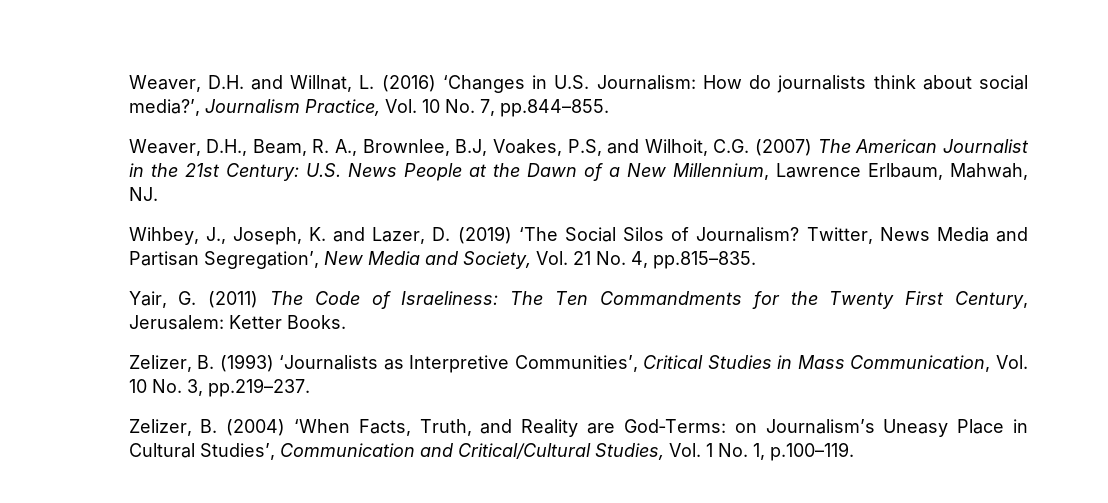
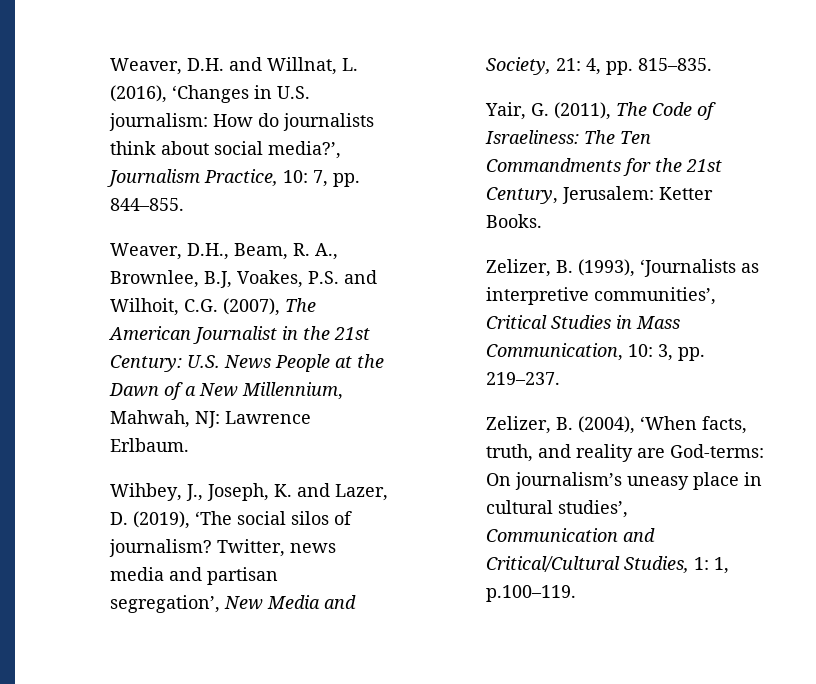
[381,75,436,92] (2016) -> [110,85,168,103] (2016),
[596,75,696,90] Journalism: -> [109,113,209,131] journalism:
[384,99,609,117] Vol. 10 No. 7, pp.844–855. -> [283,170,361,187] [110,198,185,211] 10: 7, pp. 844–855.
[567,139,602,156] P.S, -> [308,271,340,284] P.S.
[755,139,813,156] (2007) -> [223,298,281,316] (2007),
[775,163,1029,180] [128,187,158,201] Lawrence Erlbaum, Mahwah, NJ. -> [110,410,312,428] [110,438,190,452] Mahwah, NJ: Lawrence Erlbaum.
[457,226,1029,244] [128,251,756,269] (2019) ‘The Social Silos of Journalism? Twitter, News Media and Partisan Segregation’, New Media and Society, Vol. 21 No. 4, pp.815–835. -> [133,511,353,529] [109,539,337,557] [110,567,279,585] [110,595,357,613] [486,57,713,75] (2019), ‘The social silos of journalism? Twitter, news media and partisan segregation’, New Media and Society, 21: 4, pp. 815–835.
[208,291,259,308] (2011) -> [554,102,612,120] (2011),
[829,291,945,309] Twenty First -> [686,159,723,172] 21st
[219,354,274,372] (1993) -> [578,259,636,277] (1993),
[409,355,638,373] Interpretive Communities’, -> [486,287,717,305] interpretive communities’,
[995,355,1028,369] [128,378,310,397] [128,419,1028,437] [128,443,275,460] Vol. 10 No. 3, pp.219–237. // Zelizer, B. (2004) ‘When Facts, Truth, and Reality are God‐Terms: on Journalism’s Uneasy Place in Cultural Studies’, -> [628,344,706,361] [486,372,561,385] [486,416,748,434] [486,444,765,462] [486,472,763,490] [486,500,629,518] 10: 3, pp. 219–237. // Zelizer, B. (2004), ‘When facts, truth, and reality are God‐terms: On journalism’s uneasy place in cultural studies’,
[668,443,748,457] Vol. 1 No. -> [694,557,710,570] 1:

